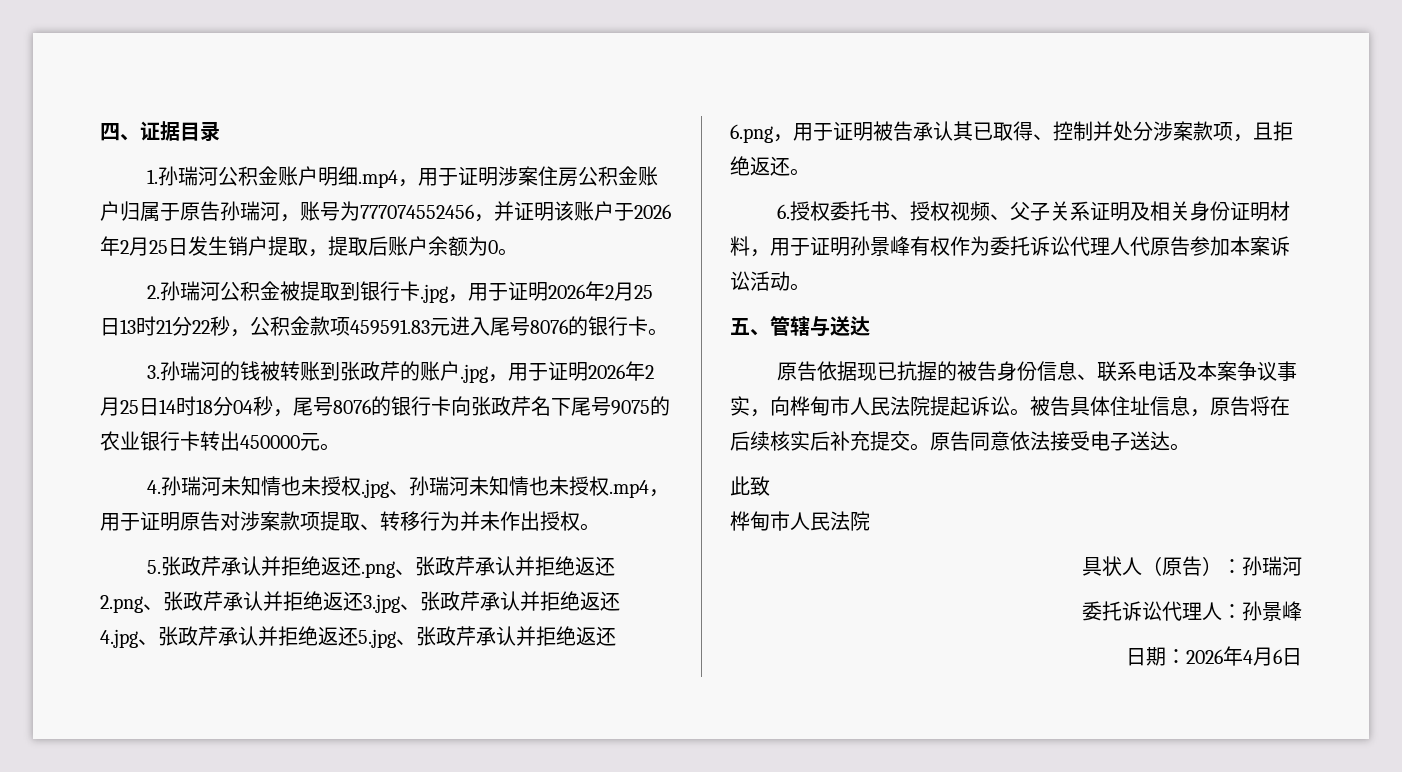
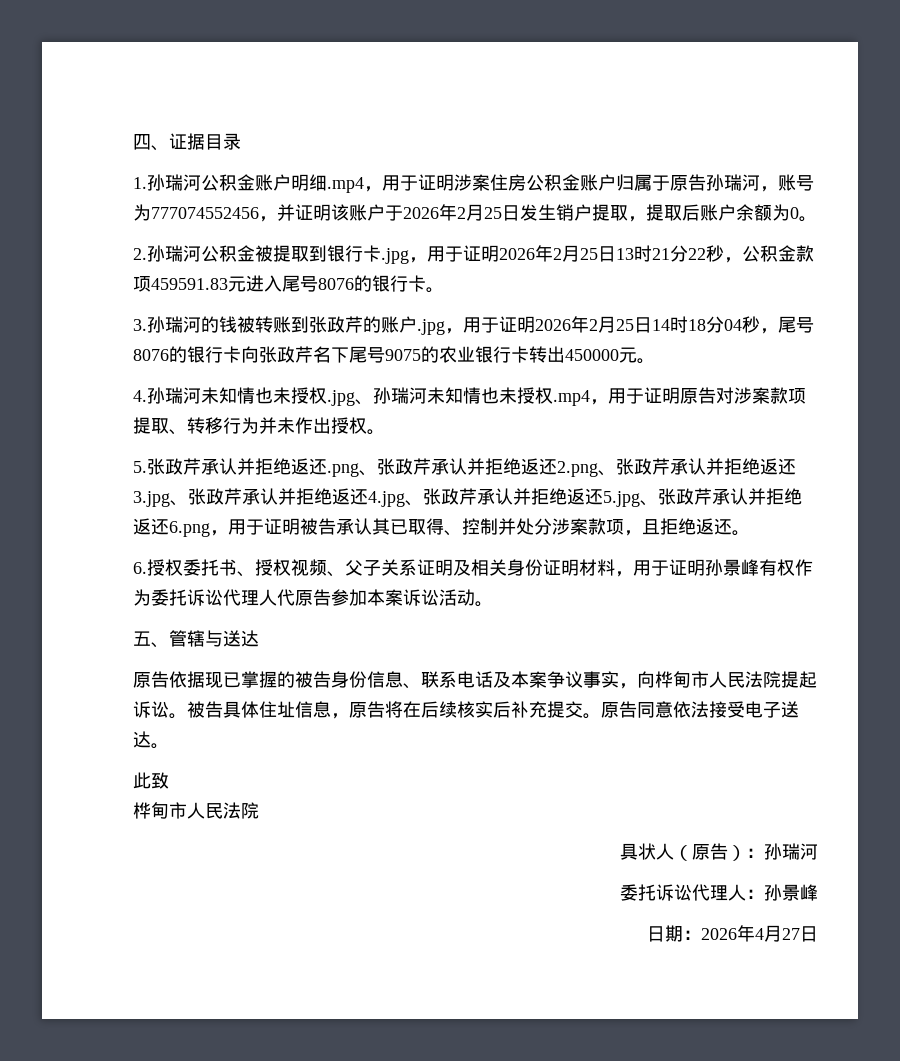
[897,361,918,381] 抗 -> [241,671,259,688] 掌
[1273,649,1282,664] 6 -> [782,928,800,940] 27

